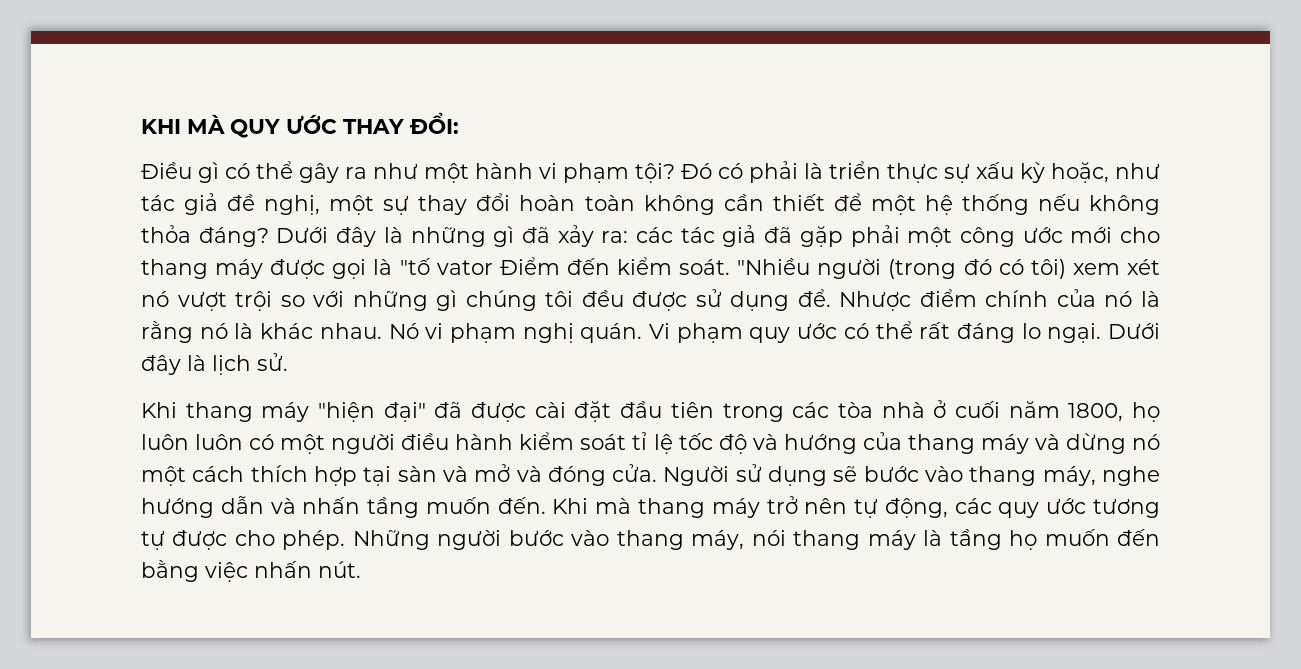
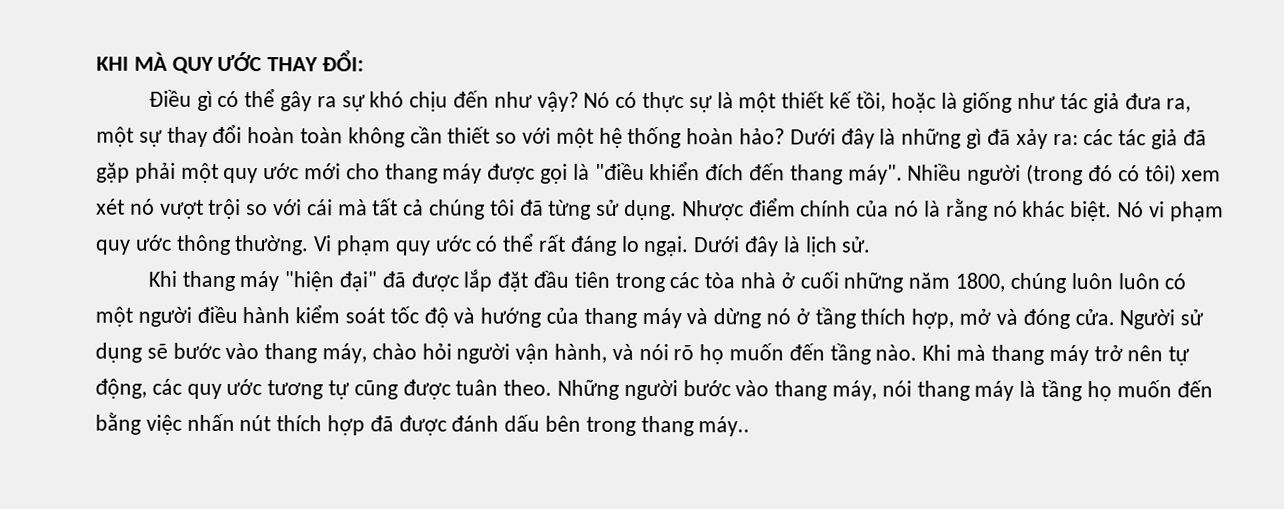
[373,161,1109,183] như một hành vi phạm tội? Đó có phải là triển thực sự xấu kỳ hoặc, -> [341,90,1013,113] sự khó chịu đến như vậy? Nó có thực sự là một thiết kế tồi, hoặc là giống
[227,194,321,215] đề nghị, -> [1124,93,1192,113] đưa ra,
[833,193,862,211] để -> [495,127,552,144] so với
[1037,194,1160,215] [141,225,269,247] nếu không thỏa đáng? -> [686,128,786,145] hoàn hảo?
[959,227,1015,247] công -> [223,167,259,184] quy
[399,257,811,275] "tố vator Điểm đến kiểm soát. "Nhiều -> [594,162,963,185] "điều khiển đích đến thang máy". Nhiều
[352,289,831,311] những gì chúng tôi đều được sử dụng để. -> [306,198,678,221] cái mà tất cả chúng tôi đã từng sử dụng.
[234,323,643,343] là khác nhau. Nó vi phạm nghị quán. -> [1022,200,1224,222] [95,234,310,256] khác biệt. Nó vi phạm quy ước thông thường.
[534,402,566,418] cài -> [463,269,493,292] lắp
(1000, 409) none -> [843,272,904,293] những
[1132,402,1161,422] họ -> [1009,272,1066,294] chúng
[632,432,673,454] tỉ lệ -> (386, 315) none
[141,465,468,486] một cách thích hợp tại sàn và -> [795,307,955,329] ở tầng thích hợp,
[1101,466,1160,486] [141,496,546,518] nghe hướng dẫn và nhấn tầng muốn đến. -> [371,343,918,365] chào hỏi người vận hành, và nói rõ họ muốn đến tầng nào.
[172,530,346,550] được cho phép. -> [353,379,553,400] cũng được tuân theo.
[318,561,361,578] nút. -> [239,414,751,437] nút thích hợp đã được đánh dấu bên trong thang máy..

